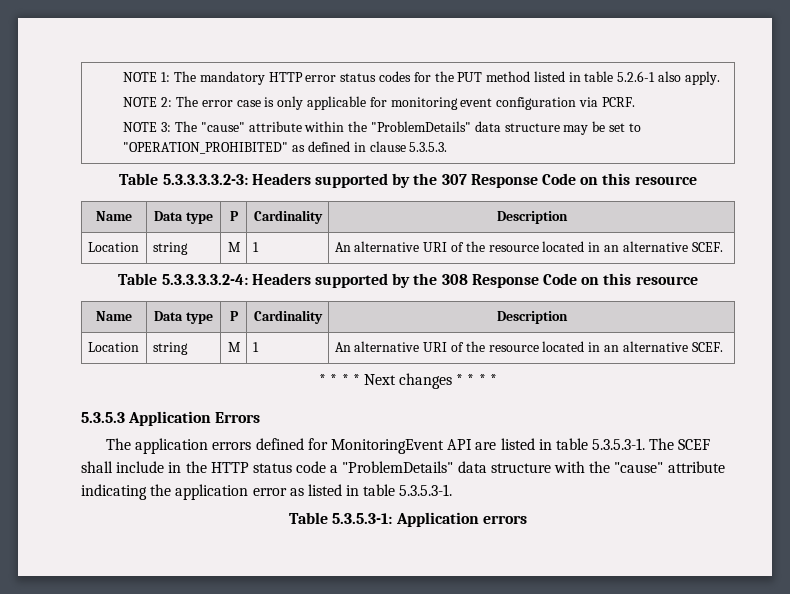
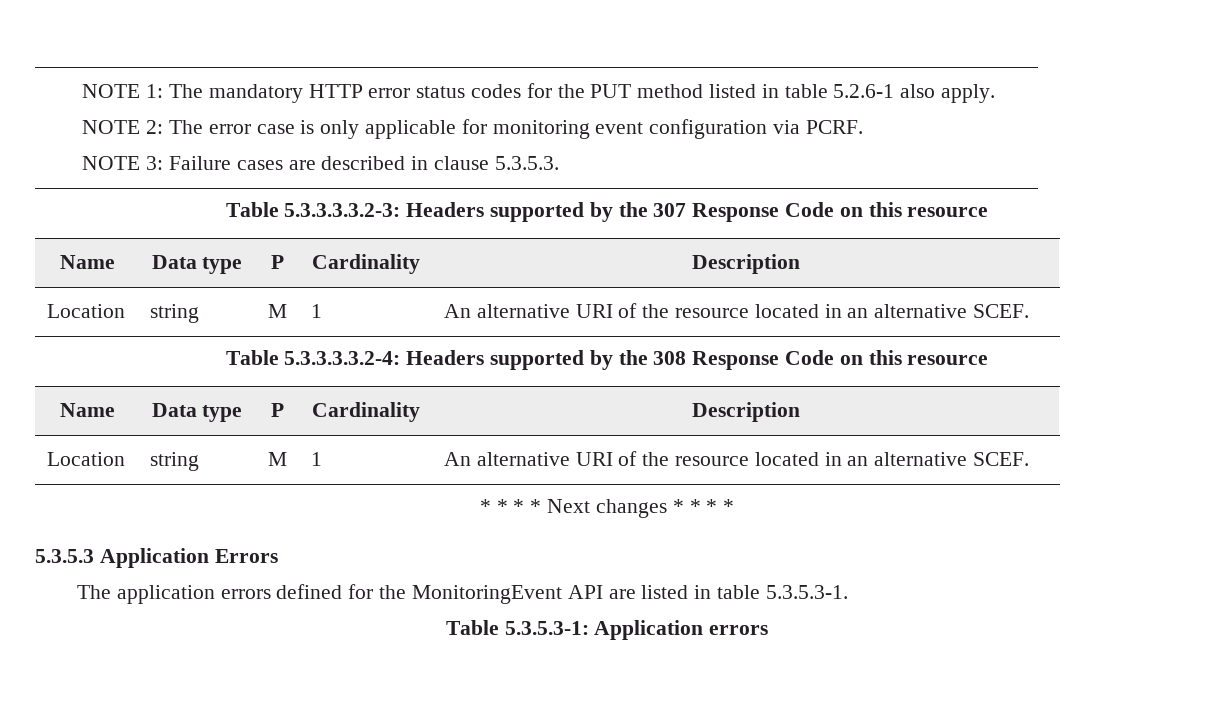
[175,121,641,135] [123,141,351,154] The "cause" attribute within the "ProblemDetails" data structure may be set to "OPERATION_PROHIBITED" as defined -> [169,156,406,170] Failure cases are described
(328, 444) none -> [379,585,407,599] the
[649,438,711,450] [81,461,725,473] [81,484,453,500] The SCEF shall include in the HTTP status code a "ProblemDetails" data structure with the "cause" attribute indicating the application error as listed in table 5.3.5.3-1. -> (848, 592) none

